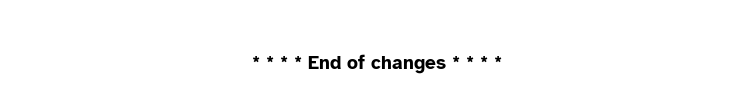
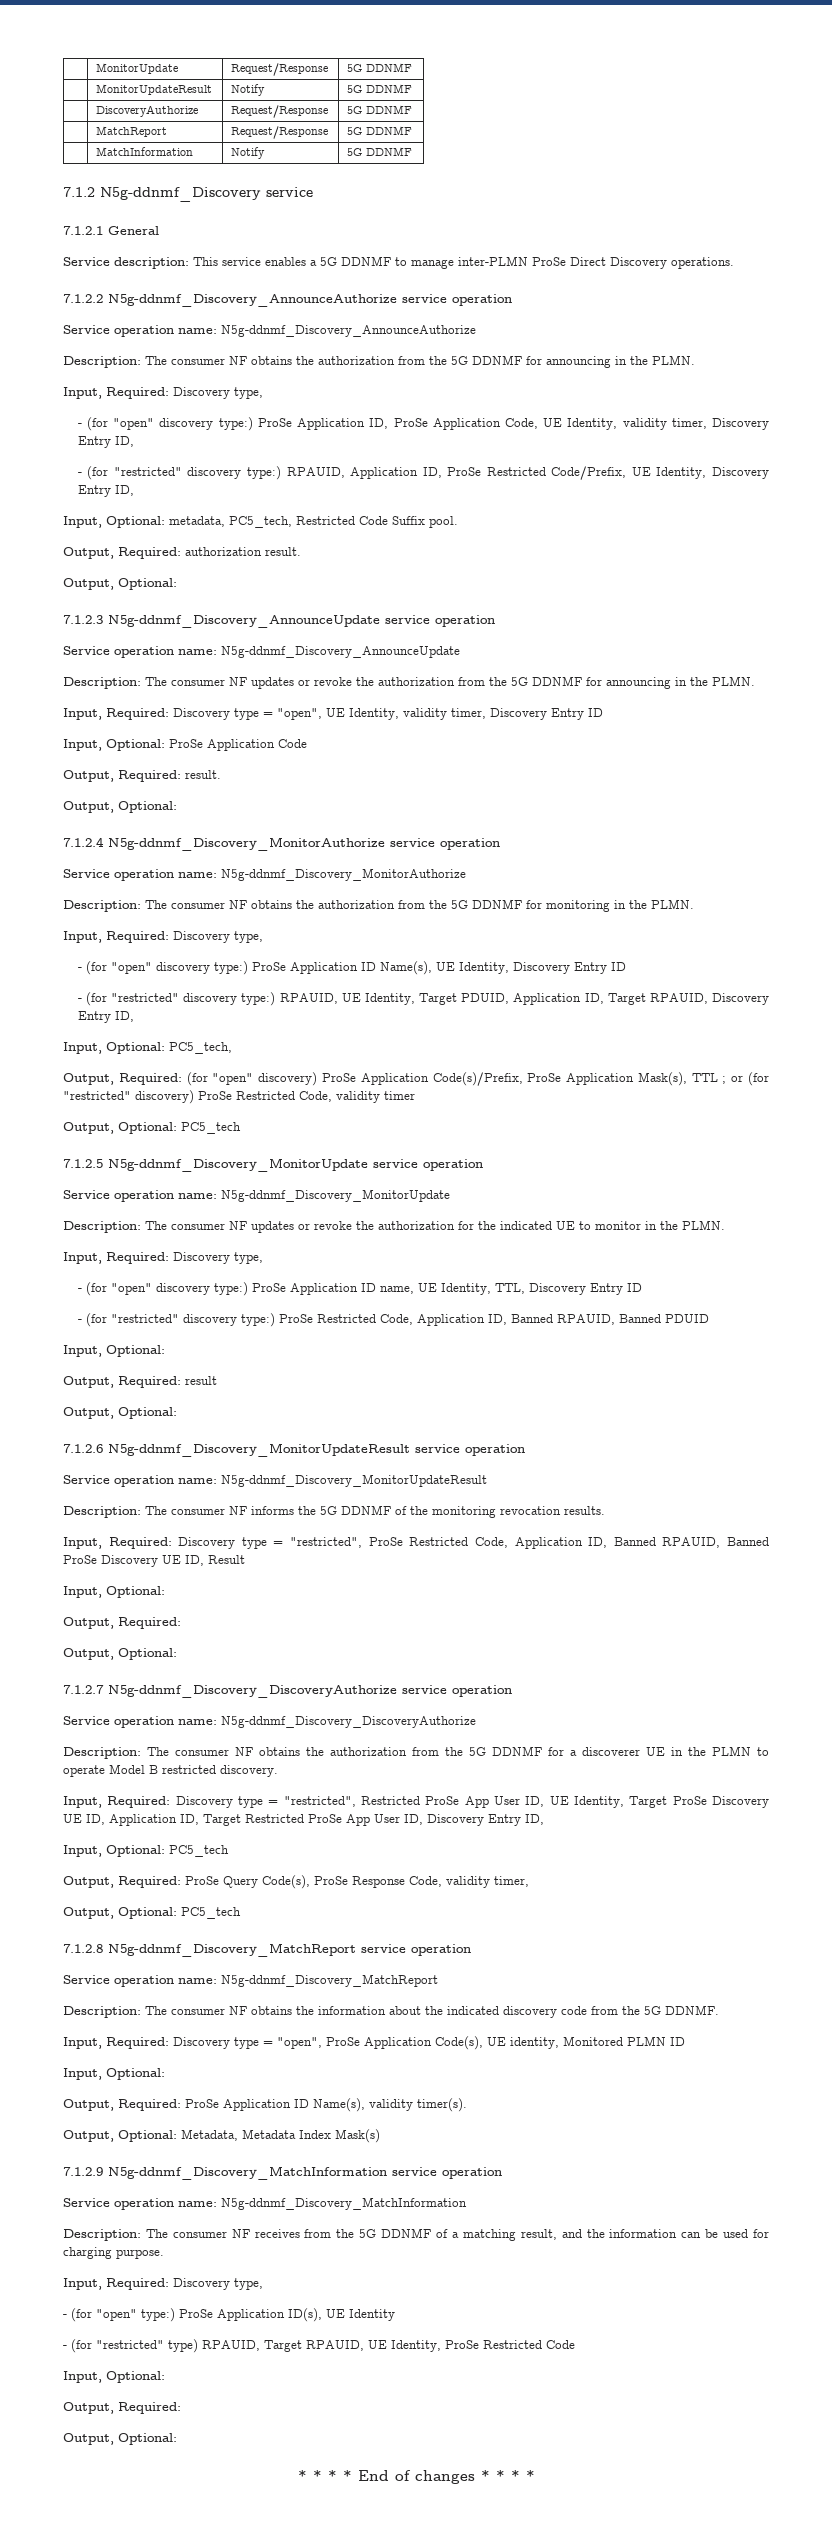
(252, 62) none -> [96,63,179,74] [231,63,329,76] [347,63,413,72] [96,84,213,95] [231,84,266,96] [347,84,413,93] [96,105,199,117] [231,105,329,118] [347,105,413,114] [96,126,168,137] [231,126,329,139] [347,126,413,135] [96,147,194,156] [231,147,266,159] [347,147,413,156] [63,187,313,202] [63,226,159,235] [63,256,734,269] [63,294,512,307] [63,325,476,337] [63,355,695,368] [63,387,263,399] [77,417,769,431] [77,436,134,448] [77,466,769,480] [77,485,134,497] [63,516,458,528] [63,547,301,559] [63,578,177,590] [63,615,495,628] [63,646,460,658] [63,676,755,689] [63,708,603,720] [63,739,307,751] [63,770,221,782] [63,801,177,813] [63,837,500,851] [63,868,466,881] [63,899,694,912] [63,931,263,943] [77,961,626,975] [77,992,769,1006] [77,1011,134,1023] [63,1042,232,1054] [63,1072,770,1086] [63,1090,415,1104] [63,1122,241,1134] [63,1158,483,1172] [63,1189,450,1202] [63,1220,725,1233] [63,1252,263,1264] [77,1282,642,1296] [77,1313,709,1327] [63,1345,165,1357] [63,1376,217,1388] [63,1407,177,1419] [63,1443,525,1457] [63,1474,487,1487] [63,1505,605,1518] [63,1537,770,1549] [63,1555,245,1567] [63,1586,165,1598] [63,1617,181,1629] [63,1648,177,1660] [63,1685,512,1698] [63,1716,476,1728] [63,1746,769,1759] [63,1764,278,1777] [63,1796,770,1808] [63,1814,544,1826] [63,1845,229,1857] [63,1875,529,1889] [63,1907,241,1919] [63,1943,471,1957] [63,1974,438,1987] [63,2005,719,2018] [63,2036,685,2050] [63,2068,165,2080] [63,2098,467,2112] [63,2129,380,2143] [63,2166,502,2180] [63,2197,467,2210] [63,2228,770,2241] [63,2247,164,2259] [63,2278,263,2290] [63,2308,395,2322] [63,2339,575,2353] [63,2371,165,2383] [63,2402,181,2414] [63,2433,177,2445] | MonitorUpdate | Request/Response | 5G DDNMF // | MonitorUpdateResult | Notify | 5G DDNMF // | DiscoveryAuthorize | Request/Response | 5G DDNMF // | MatchReport | Request/Response | 5G DDNMF // | MatchInformation | Notify | 5G DDNMF // 7.1.2 N5g-ddnmf_Discovery service // 7.1.2.1 General // Service description: This service enables a 5G DDNMF to manage inter-PLMN ProSe Direct Discovery operations. // 7.1.2.2 N5g-ddnmf_Discovery_AnnounceAuthorize service operation // Service operation name: N5g-ddnmf_Discovery_AnnounceAuthorize // Description: The consumer NF obtains the authorization from the 5G DDNMF for announcing in the PLMN. // Input, Required: Discovery type, // - (for "open" discovery type:) ProSe Application ID, ProSe Application Code, UE Identity, validity timer, Discovery Entry ID, // - (for "restricted" discovery type:) RPAUID, Application ID, ProSe Restricted Code/Prefix, UE Identity, Discovery Entry ID, // Input, Optional: metadata, PC5_tech, Restricted Code Suffix pool. // Output, Required: authorization result. // Output, Optional: // 7.1.2.3 N5g-ddnmf_Discovery_AnnounceUpdate service operation // Service operation name: N5g-ddnmf_Discovery_AnnounceUpdate // Description: The consumer NF updates or revoke the authorization from the 5G DDNMF for announcing in the PLMN. // Input, Required: Discovery type = "open", UE Identity, validity timer, Discovery Entry ID // Input, Optional: ProSe Application Code // Output, Required: result. // Output, Optional: // 7.1.2.4 N5g-ddnmf_Discovery_MonitorAuthorize service operation // Service operation name: N5g-ddnmf_Discovery_MonitorAuthorize // Description: The consumer NF obtains the authorization from the 5G DDNMF for monitoring in the PLMN. // Input, Required: Discovery type, // - (for "open" discovery type:) ProSe Application ID Name(s), UE Identity, Discovery Entry ID // - (for "restricted" discovery type:) RPAUID, UE Identity, Target PDUID, Application ID, Target RPAUID, Discovery Entry ID, // Input, Optional: PC5_tech, // Output, Required: (for "open" discovery) ProSe Application Code(s)/Prefix, ProSe Application Mask(s), TTL ; or (for "restricted" discovery) ProSe Restricted Code, validity timer // Output, Optional: PC5_tech // 7.1.2.5 N5g-ddnmf_Discovery_MonitorUpdate service operation // Service operation name: N5g-ddnmf_Discovery_MonitorUpdate // Description: The consumer NF updates or revoke the authorization for the indicated UE to monitor in the PLMN. // Input, Required: Discovery type, // - (for "open" discovery type:) ProSe Application ID name, UE Identity, TTL, Discovery Entry ID // - (for "restricted" discovery type:) ProSe Restricted Code, Application ID, Banned RPAUID, Banned PDUID // Input, Optional: // Output, Required: result // Output, Optional: // 7.1.2.6 N5g-ddnmf_Discovery_MonitorUpdateResult service operation // Service operation name: N5g-ddnmf_Discovery_MonitorUpdateResult // Description: The consumer NF informs the 5G DDNMF of the monitoring revocation results. // Input, Required: Discovery type = "restricted", ProSe Restricted Code, Application ID, Banned RPAUID, Banned ProSe Discovery UE ID, Result // Input, Optional: // Output, Required: // Output, Optional: // 7.1.2.7 N5g-ddnmf_Discovery_DiscoveryAuthorize service operation // Service operation name: N5g-ddnmf_Discovery_DiscoveryAuthorize // Description: The consumer NF obtains the authorization from the 5G DDNMF for a discoverer UE in the PLMN to operate Model B restricted discovery. // Input, Required: Discovery type = "restricted", Restricted ProSe App User ID, UE Identity, Target ProSe Discovery UE ID, Application ID, Target Restricted ProSe App User ID, Discovery Entry ID, // Input, Optional: PC5_tech // Output, Required: ProSe Query Code(s), ProSe Response Code, validity timer, // Output, Optional: PC5_tech // 7.1.2.8 N5g-ddnmf_Discovery_MatchReport service operation // Service operation name: N5g-ddnmf_Discovery_MatchReport // Description: The consumer NF obtains the information about the indicated discovery code from the 5G DDNMF. // Input, Required: Discovery type = "open", ProSe Application Code(s), UE identity, Monitored PLMN ID // Input, Optional: // Output, Required: ProSe Application ID Name(s), validity timer(s). // Output, Optional: Metadata, Metadata Index Mask(s) // 7.1.2.9 N5g-ddnmf_Discovery_MatchInformation service operation // Service operation name: N5g-ddnmf_Discovery_MatchInformation // Description: The consumer NF receives from the 5G DDNMF of a matching result, and the information can be used for charging purpose. // Input, Required: Discovery type, // - (for "open" type:) ProSe Application ID(s), UE Identity // - (for "restricted" type) RPAUID, Target RPAUID, UE Identity, ProSe Restricted Code // Input, Optional: // Output, Required: // Output, Optional: //

